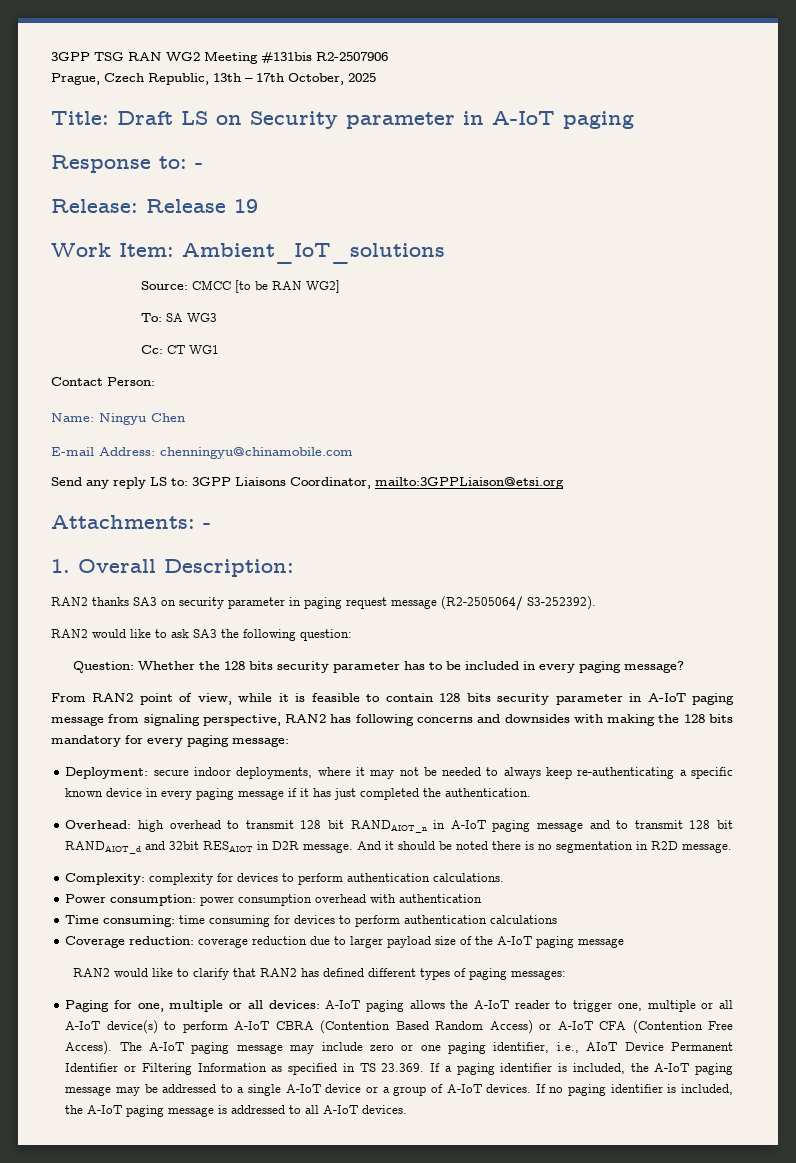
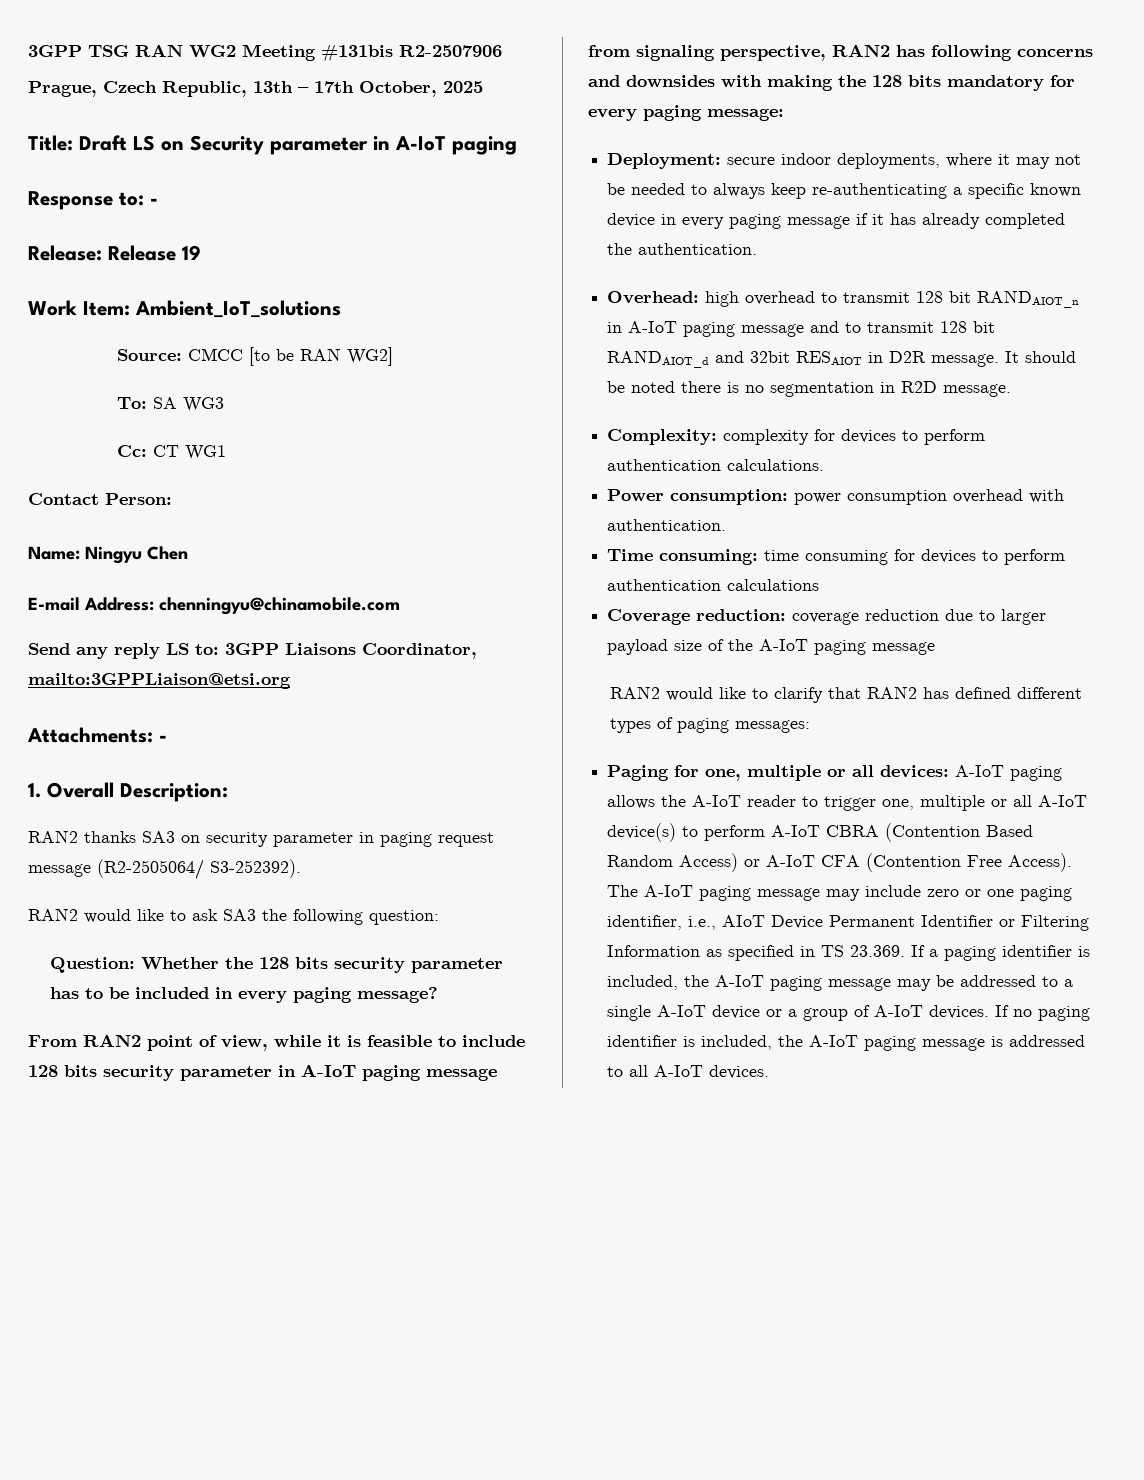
[385,693,433,702] contain -> [462,1035,525,1047] include
[334,788,357,800] just -> [922,213,981,229] already
[357,841,395,850] And it -> [1005,351,1020,363] It
[399,894,483,903] authentication -> [607,519,727,531] authentication.

